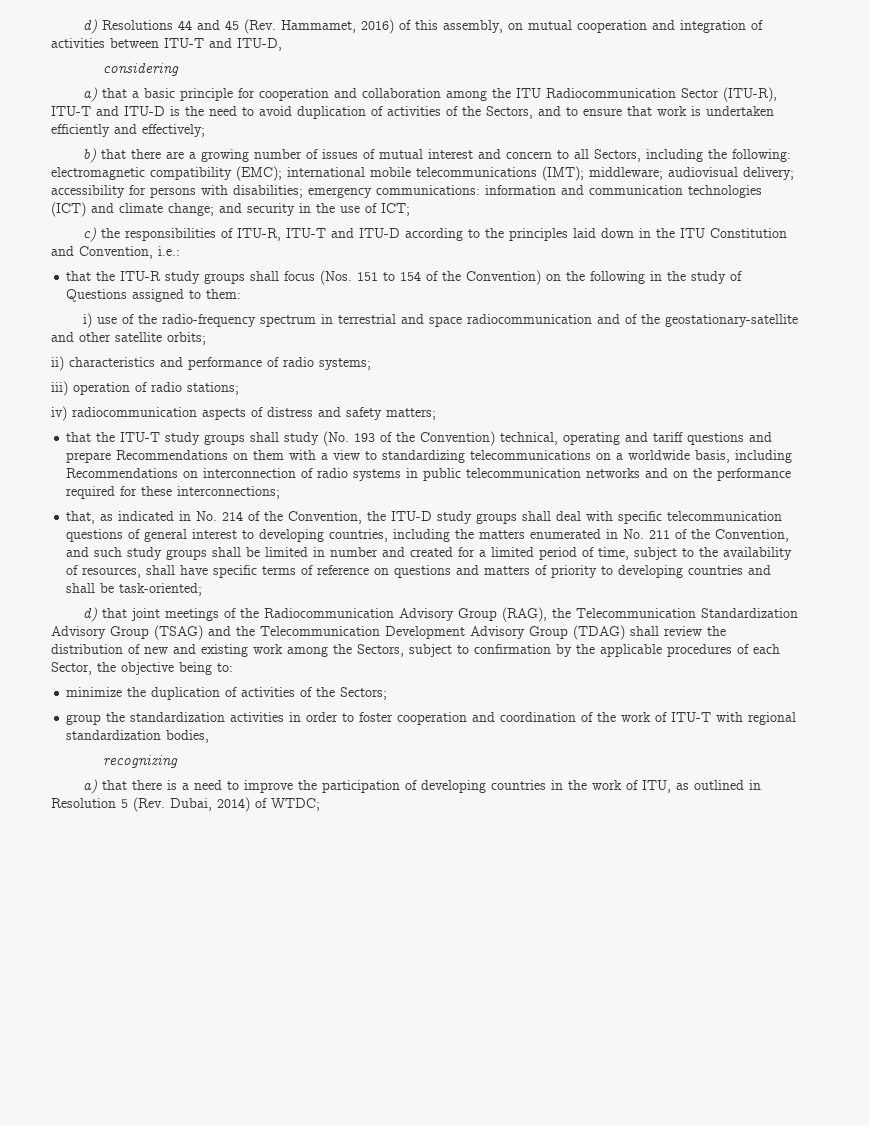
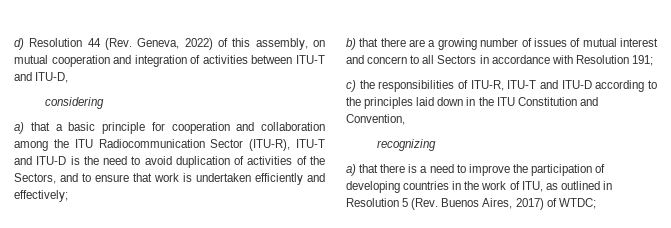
[83,19,395,34] d) Resolutions 44 and 45 (Rev. Hammamet, 2016) -> [14,38,213,50] d) Resolution 44 (Rev. Geneva, 2022)
[594,149,792,162] [51,166,794,181] [51,185,762,198] [51,202,410,217] Sectors, including the following: electromagnetic compatibility (EMC); international mobile telecommunications (IMT); middleware; audiovisual delivery; accessibility for persons with disabilities; emergency communications: information and communication technologies (ICT) and climate change; and security in the use of ICT; -> [437,55,653,66] Sectors in accordance with Resolution 191;
[158,246,180,256] [66,270,743,285] [66,289,242,302] [83,313,799,328] [51,332,206,345] [51,356,371,371] [51,381,239,396] [51,406,436,421] [66,431,773,446] [66,450,793,463] [66,468,792,481] [66,486,281,499] [66,511,783,524] [66,529,790,542] [66,547,793,560] [66,565,772,578] [66,583,203,596] [83,607,799,622] [51,625,726,640] [51,644,780,657] [51,662,233,675] [66,687,388,700] [66,712,797,725] [66,730,210,743] i.e.: // that the ITU-R study groups shall focus (Nos. 151 to 154 of the Convention) on the following in the study of Questions assigned to them: // i) use of the radio-frequency spectrum in terrestrial and space radiocommunication and of the geostationary-satellite and other satellite orbits; // ii) characteristics and performance of radio systems; // iii) operation of radio stations; // iv) radiocommunication aspects of distress and safety matters; // that the ITU-T study groups shall study (No. 193 of the Convention) technical, operating and tariff questions and prepare Recommendations on them with a view to standardizing telecommunications on a worldwide basis, including Recommendations on interconnection of radio systems in public telecommunication networks and on the performance required for these interconnections; // that, as indicated in No. 214 of the Convention, the ITU-D study groups shall deal with specific telecommunication questions of general interest to developing countries, including the matters enumerated in No. 211 of the Convention, and such study groups shall be limited in number and created for a limited period of time, subject to the availability of resources, shall have specific terms of reference on questions and matters of priority to developing countries and shall be task-oriented; // d) that joint meetings of the Radiocommunication Advisory Group (RAG), the Telecommunication Standardization Advisory Group (TSAG) and the Telecommunication Development Advisory Group (TDAG) shall review the distribution of new and existing work among the Sectors, subject to confirmation by the applicable procedures of each Sector, the objective being to: // minimize the duplication of activities of the Sectors; // group the standardization activities in order to foster cooperation and coordination of the work of ITU-T with regional standardization bodies, -> (405, 119) none
[170,797,250,812] Dubai, 2014) -> [441,198,544,210] Buenos Aires, 2017)

